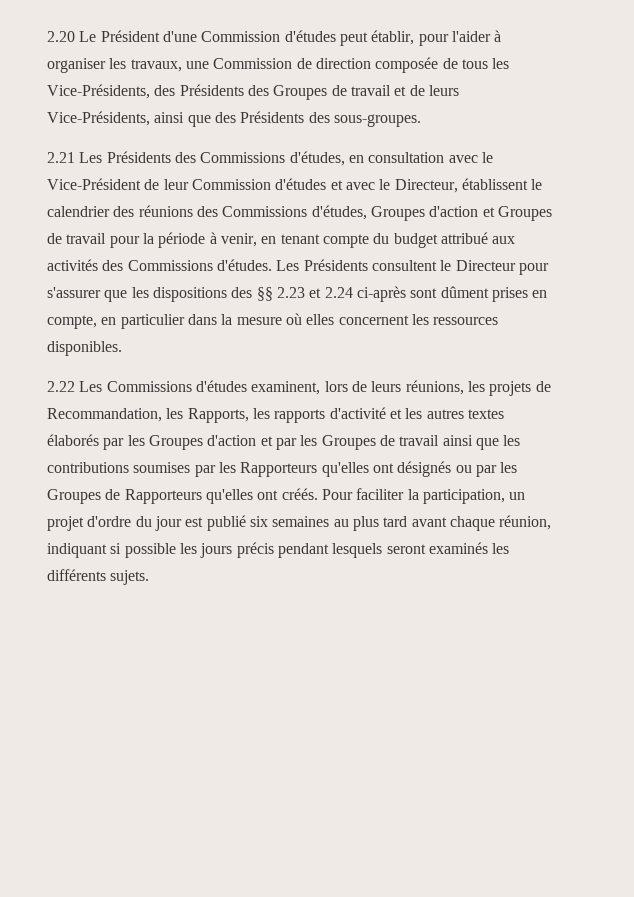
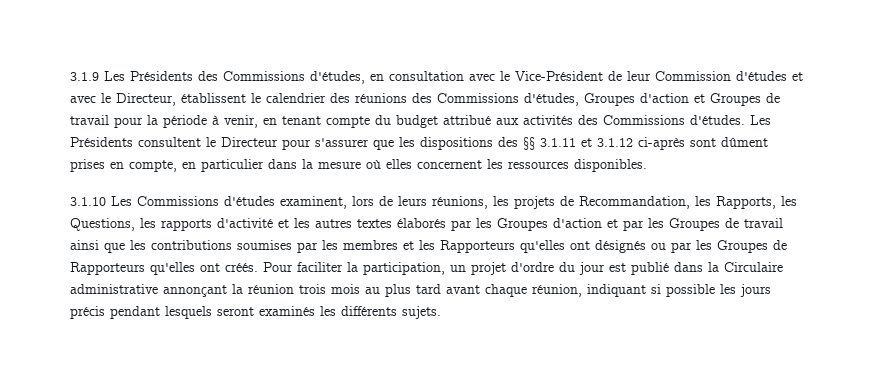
[47,30,502,46] [47,57,510,73] [47,84,459,100] [47,111,421,127] [47,152,75,163] 2.20 Le Président d'une Commission d'études peut établir, pour l'aider à organiser les travaux, une Commission de direction composée de tous les Vice-Présidents, des Présidents des Groupes de travail et de leurs Vice-Présidents, ainsi que des Présidents des sous-groupes. // 2.21 -> [70,72,99,81] 3.1.9
[276,287,353,298] 2.23 et 2.24 -> [540,138,633,147] 3.1.11 et 3.1.12
[47,381,75,392] 2.22 -> [70,197,106,206] 3.1.10
(270, 413) none -> [70,218,156,231] Questions, les
(236, 467) none -> [343,240,435,250] membres et les
[249,516,330,527] six semaines -> [674,262,783,272] [70,284,360,297] dans la Circulaire administrative annonçant la réunion trois mois

